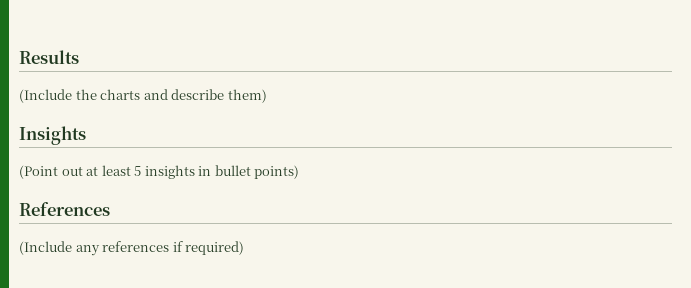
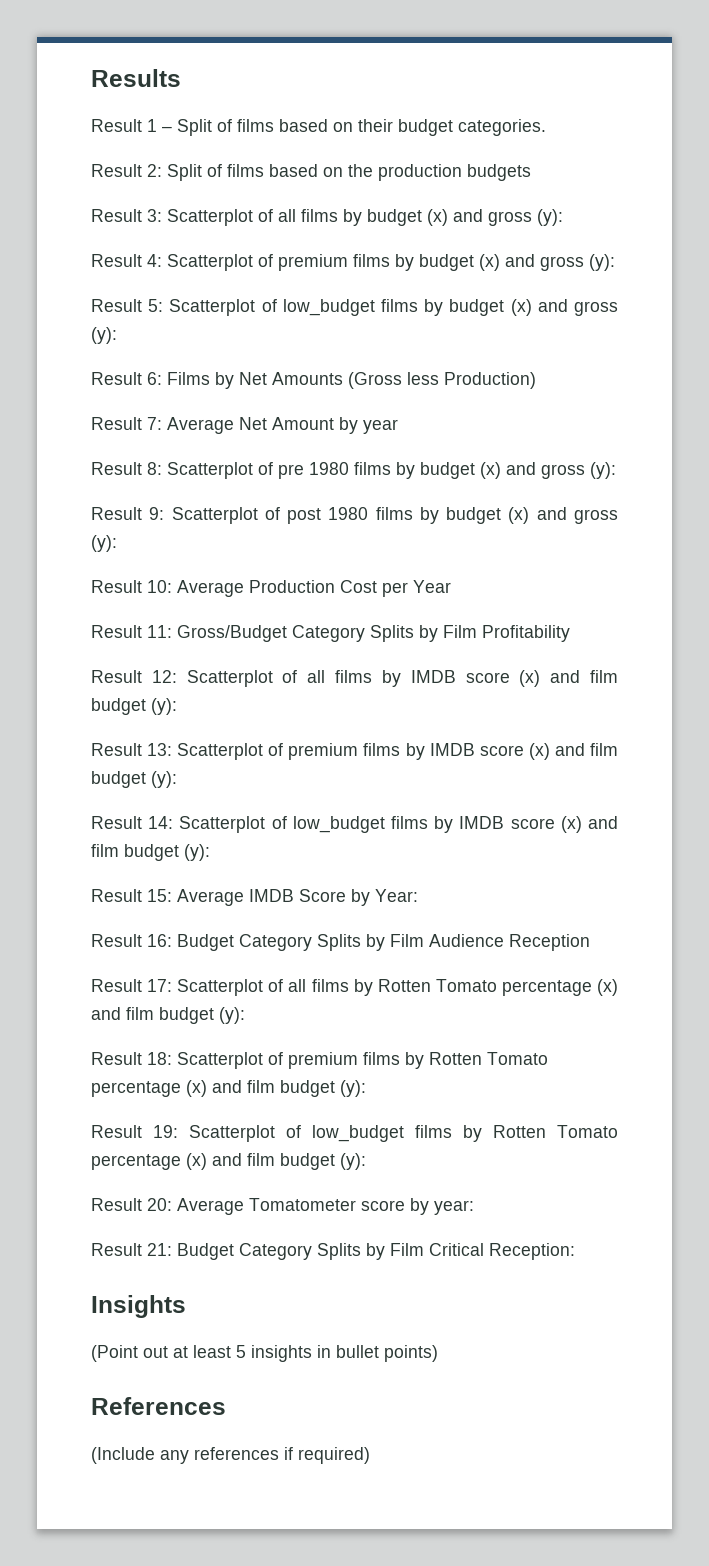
[19,89,267,103] (Include the charts and describe them) -> [91,119,546,136] [91,164,531,181] [91,209,563,226] [91,254,615,271] [91,299,618,316] [91,327,117,344] [91,372,536,389] [91,417,398,434] [91,462,616,479] [91,507,618,524] [91,535,117,552] [91,580,451,597] [91,625,570,642] [91,670,618,687] [91,698,177,715] [91,743,618,760] [91,771,177,788] [91,816,618,833] [91,844,210,861] [91,889,418,906] [91,934,590,951] [91,979,619,996] [91,1007,245,1024] [91,1052,548,1069] [91,1080,366,1097] [91,1125,618,1142] [91,1153,366,1170] [91,1198,474,1215] [91,1243,575,1260] Result 1 – Split of films based on their budget categories. // Result 2: Split of films based on the production budgets // Result 3: Scatterplot of all films by budget (x) and gross (y): // Result 4: Scatterplot of premium films by budget (x) and gross (y): // Result 5: Scatterplot of low_budget films by budget (x) and gross (y): // Result 6: Films by Net Amounts (Gross less Production) // Result 7: Average Net Amount by year // Result 8: Scatterplot of pre 1980 films by budget (x) and gross (y): // Result 9: Scatterplot of post 1980 films by budget (x) and gross (y): // Result 10: Average Production Cost per Year // Result 11: Gross/Budget Category Splits by Film Profitability // Result 12: Scatterplot of all films by IMDB score (x) and film budget (y): // Result 13: Scatterplot of premium films by IMDB score (x) and film budget (y): // Result 14: Scatterplot of low_budget films by IMDB score (x) and film budget (y): // Result 15: Average IMDB Score by Year: // Result 16: Budget Category Splits by Film Audience Reception // Result 17: Scatterplot of all films by Rotten Tomato percentage (x) and film budget (y): // Result 18: Scatterplot of premium films by Rotten Tomato percentage (x) and film budget (y): // Result 19: Scatterplot of low_budget films by Rotten Tomato percentage (x) and film budget (y): // Result 20: Average Tomatometer score by year: // Result 21: Budget Category Splits by Film Critical Reception:

